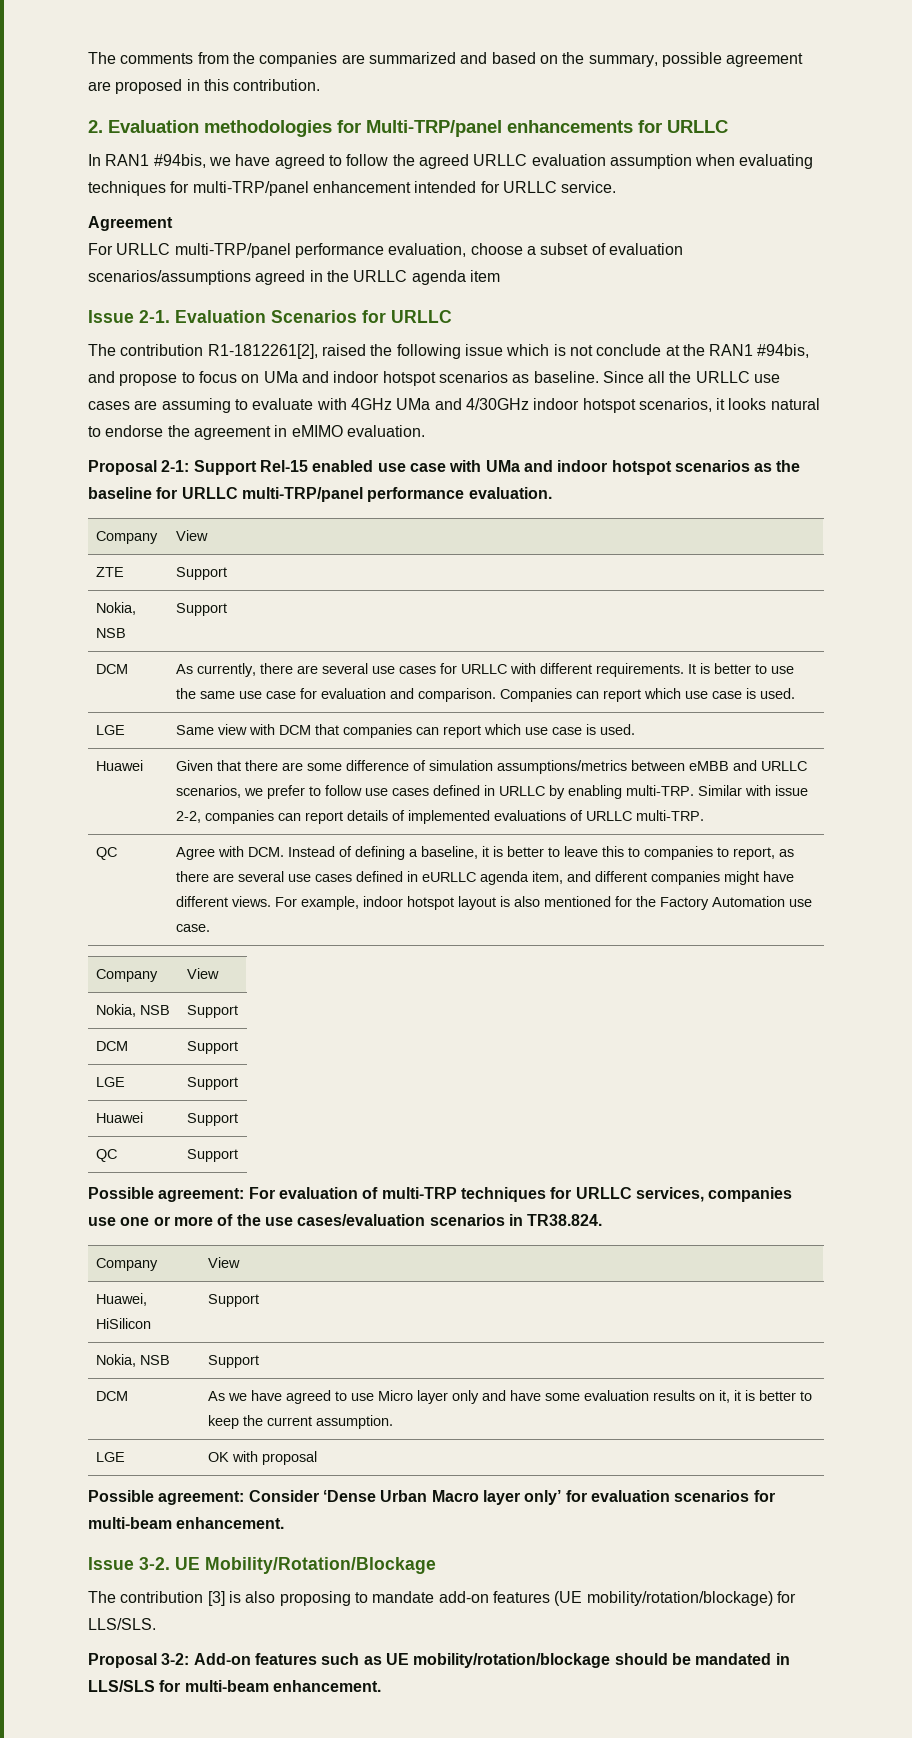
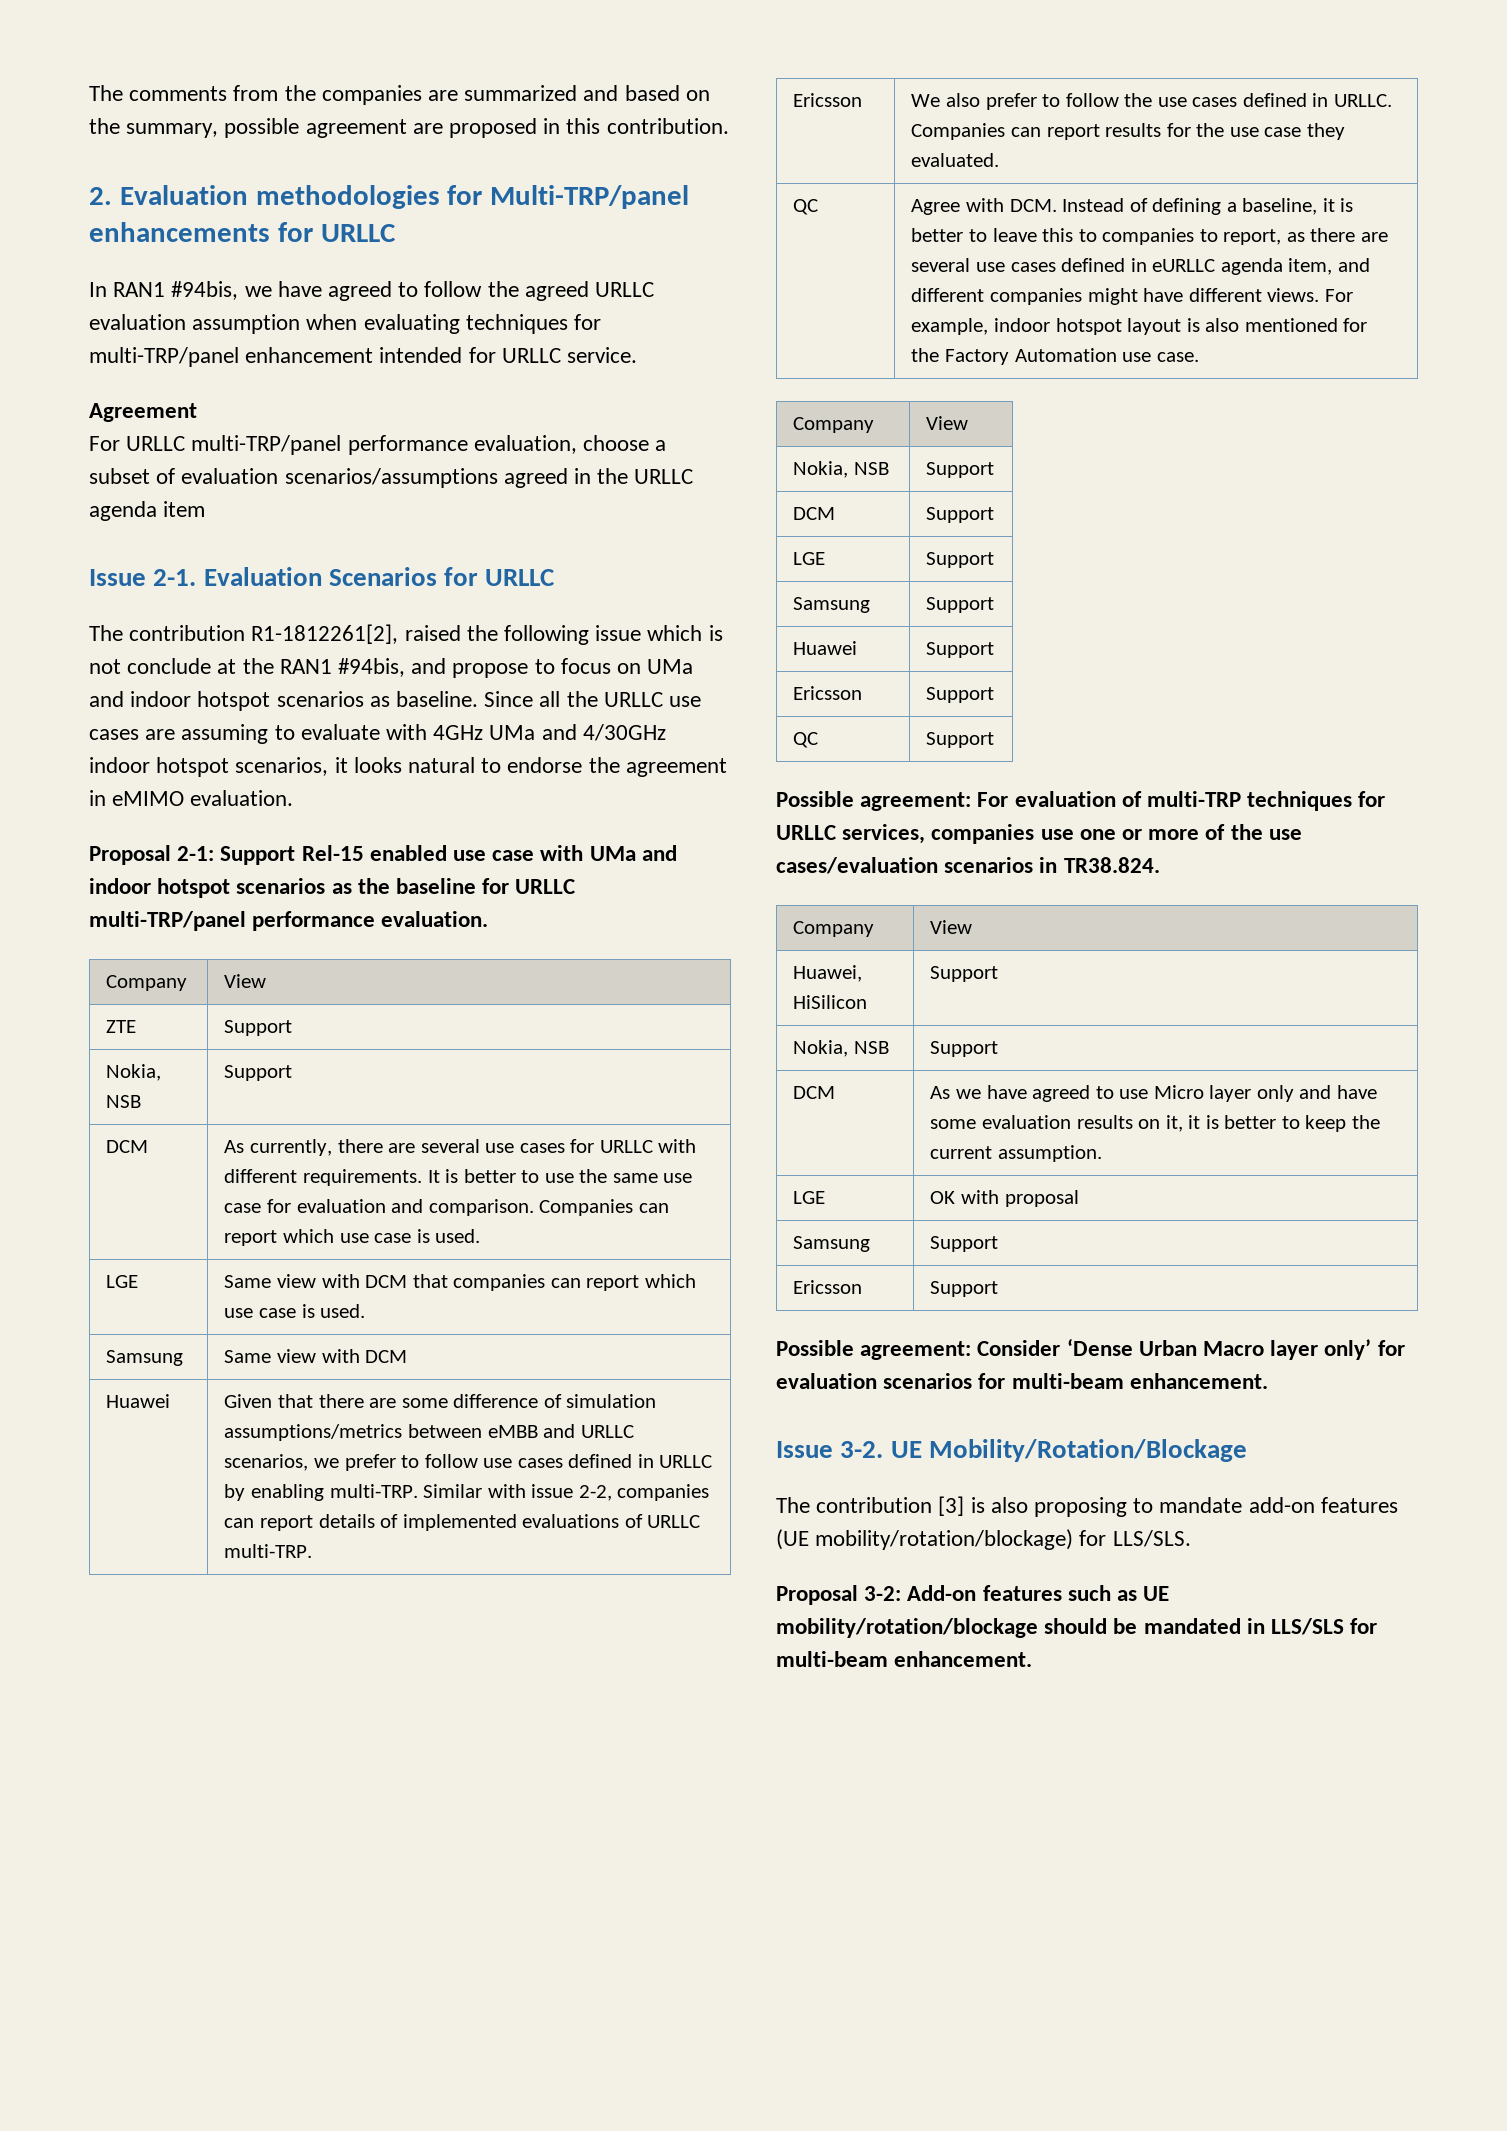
(635, 729) none -> [106,1350,184,1366] [224,1349,408,1363] // Samsung | Same view with DCM
(704, 815) none -> [793,93,863,107] [911,93,1392,110] [911,123,1345,140] [911,153,1000,167] // Ericsson | We also prefer to follow the use cases defined in URLLC. Companies can report results for the use case they evaluated.
(238, 1083) none -> [793,597,871,613] [926,597,995,613] // Samsung | Support
(238, 1119) none -> [793,686,863,700] [926,687,995,703] // Ericsson | Support
(317, 1458) none -> [793,1236,871,1252] [930,1236,999,1252] [793,1280,863,1294] [930,1281,999,1297] // Samsung | Support // Ericsson | Support

